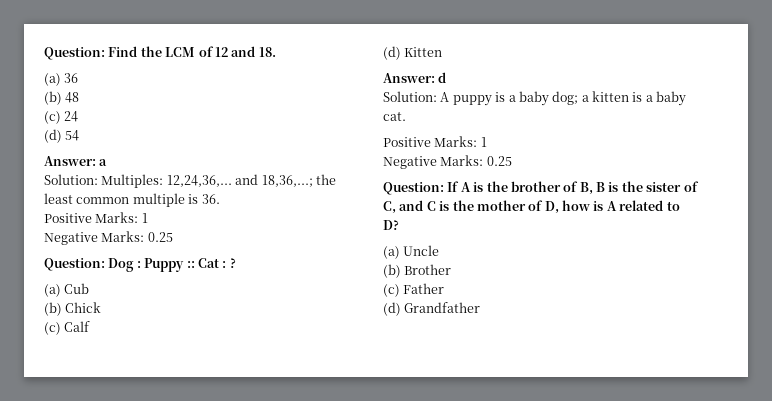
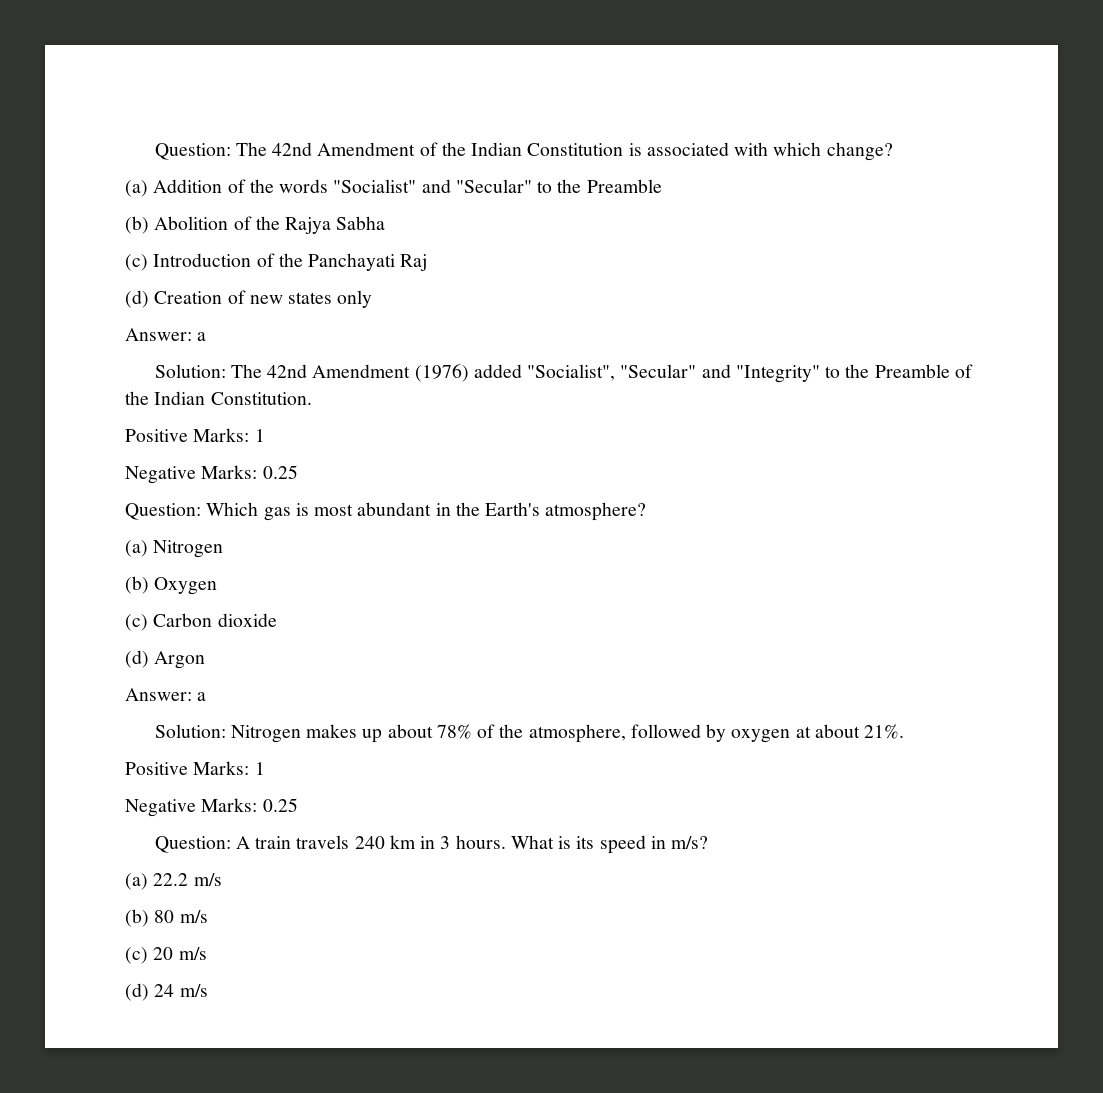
[44,46,276,60] [44,73,79,86] [44,91,80,105] [44,111,79,124] [44,129,80,143] [44,156,108,166] [44,174,336,188] [44,193,220,207] [44,212,148,223] [44,231,173,245] [44,258,236,272] [44,283,90,297] [44,302,102,316] [44,321,91,335] [383,46,443,60] [383,72,447,83] [383,91,687,106] [383,112,406,121] [383,136,487,147] [383,155,512,169] [383,181,699,195] [383,200,680,214] [383,220,399,230] [383,245,440,259] [383,264,452,278] [383,283,445,297] [383,302,481,316] Question: Find the LCM of 12 and 18. // (a) 36 // (b) 48 // (c) 24 // (d) 54 // Answer: a // Solution: Multiples: 12,24,36,... and 18,36,...; the least common multiple is 36. // Positive Marks: 1 // Negative Marks: 0.25 // Question: Dog : Puppy :: Cat : ? // (a) Cub // (b) Chick // (c) Calf // (d) Kitten // Answer: d // Solution: A puppy is a baby dog; a kitten is a baby cat. // Positive Marks: 1 // Negative Marks: 0.25 // Question: If A is the brother of B, B is the sister of C, and C is the mother of D, how is A related to D? // (a) Uncle // (b) Brother // (c) Father // (d) Grandfather -> [154,142,893,161] [125,179,662,197] [125,216,386,234] [125,253,428,271] [125,290,373,308] [125,328,207,341] [154,364,973,383] [125,391,312,405] [125,428,265,442] [125,465,298,484] [125,502,647,521] [125,540,224,558] [125,576,218,595] [125,613,277,631] [125,650,206,669] [125,688,207,701] [154,724,905,743] [125,761,265,775] [125,798,298,817] [154,835,709,854] [125,873,222,890] [125,909,208,927] [125,947,207,964] [125,983,208,1001] Question: The 42nd Amendment of the Indian Constitution is associated with which change? // (a) Addition of the words "Socialist" and "Secular" to the Preamble // (b) Abolition of the Rajya Sabha // (c) Introduction of the Panchayati Raj // (d) Creation of new states only // Answer: a // Solution: The 42nd Amendment (1976) added "Socialist", "Secular" and "Integrity" to the Preamble of the Indian Constitution. // Positive Marks: 1 // Negative Marks: 0.25 // Question: Which gas is most abundant in the Earth's atmosphere? // (a) Nitrogen // (b) Oxygen // (c) Carbon dioxide // (d) Argon // Answer: a // Solution: Nitrogen makes up about 78% of the atmosphere, followed by oxygen at about 21%. // Positive Marks: 1 // Negative Marks: 0.25 // Question: A train travels 240 km in 3 hours. What is its speed in m/s? // (a) 22.2 m/s // (b) 80 m/s // (c) 20 m/s // (d) 24 m/s

